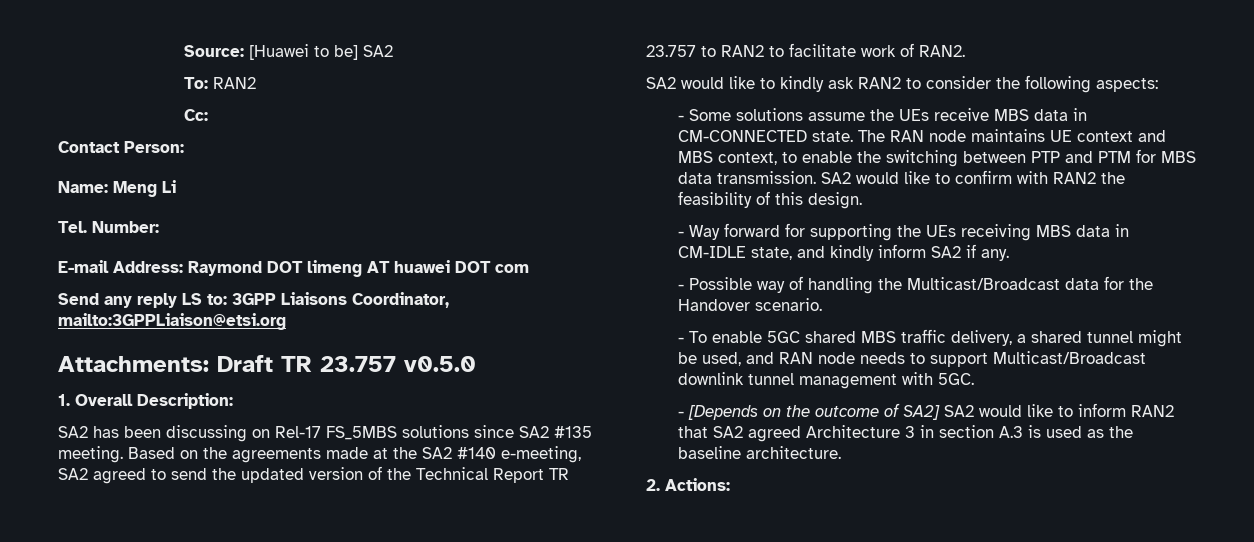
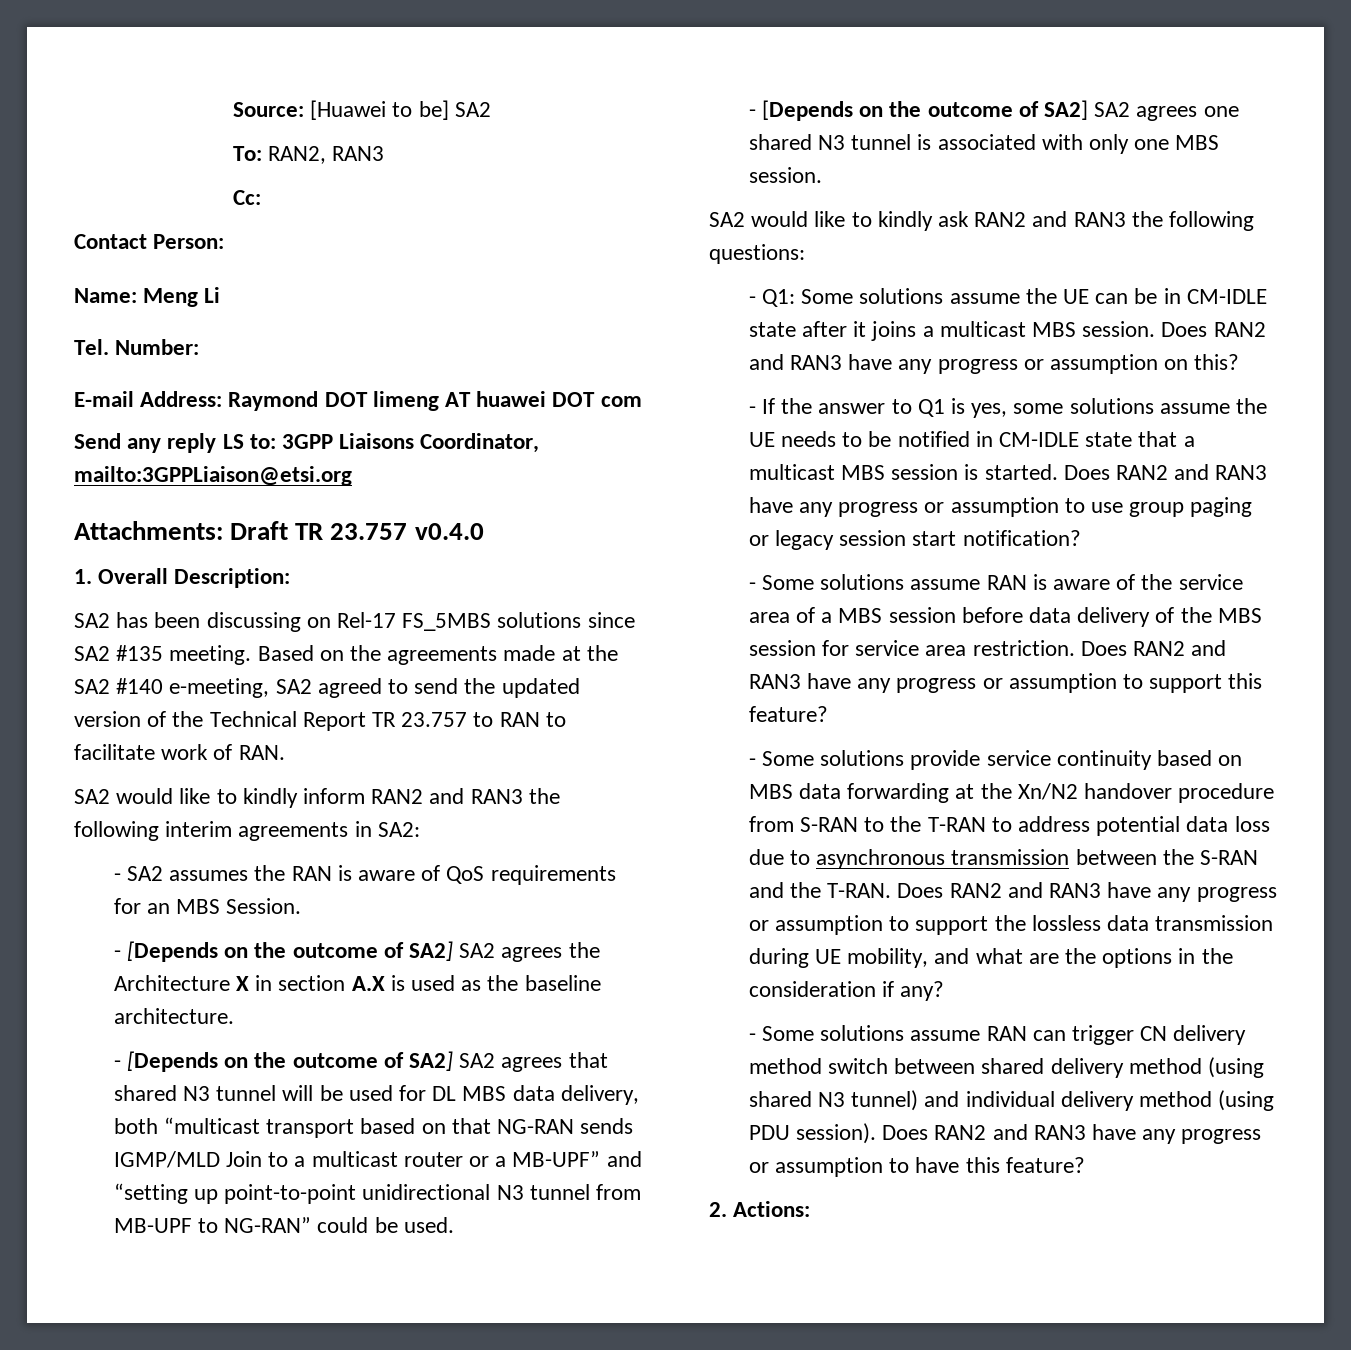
[213,77,257,89] RAN2 -> [268,146,385,164] RAN2, RAN3
[404,356,476,372] v0.5.0 -> [414,523,484,540] v0.4.0
[721,45,764,57] RAN2 -> [499,712,540,727] RAN
[919,45,965,57] [646,75,1158,93] [677,108,1087,121] [677,129,1166,142] [677,149,1196,167] [677,170,1125,184] [677,191,862,209] [677,223,1129,241] [677,244,1009,261] [677,276,1153,294] [677,298,822,311] [677,329,1182,347] [677,351,1146,367] [677,372,974,389] [677,403,1174,420] [677,425,915,442] RAN2. // SA2 would like to kindly ask RAN2 to consider the following aspects: // - Some solutions assume the UEs receive MBS data in CM-CONNECTED state. The RAN node maintains UE context and MBS context, to enable the switching between PTP and PTM for MBS data transmission. SA2 would like to confirm with RAN2 the feasibility of this design. // - Way forward for supporting the UEs receiving MBS data in CM-IDLE state, and kindly inform SA2 if any. // - Possible way of handling the Multicast/Broadcast data for the Handover scenario. // - To enable 5GC shared MBS traffic delivery, a shared tunnel might be used, and RAN node needs to support Multicast/Broadcast downlink tunnel management with 5GC. // - [Depends on the outcome of SA2] SA2 would like to inform RAN2 that SA2 agreed Architecture 3 -> [238,745,285,760] [74,788,560,808] [74,821,420,841] [113,865,616,885] [113,898,302,914] [113,941,600,962] [113,975,249,991] RAN. // SA2 would like to kindly inform RAN2 and RAN3 the following interim agreements in SA2: // - SA2 assumes the RAN is aware of QoS requirements for an MBS Session. // - [Depends on the outcome of SA2] SA2 agrees the Architecture X
[998,426,1023,438] A.3 -> [351,976,385,991] A.X
(841, 452) none -> [113,1051,608,1072] [113,1085,639,1105] [113,1117,634,1138] [113,1151,642,1168] [113,1183,641,1204] [113,1217,454,1233] [748,100,1239,121] [748,134,1220,154] [748,167,822,183] [709,211,1255,231] [709,244,805,264] [748,288,1267,307] [748,321,1266,341] [748,354,1240,374] [748,398,1268,418] [748,431,1195,447] [748,464,1268,480] [748,497,1253,517] [748,530,1081,550] [748,574,1243,590] [748,607,1262,627] [748,640,1227,656] [748,673,1263,693] [748,706,828,722] [748,750,1243,770] [748,783,1275,803] [748,816,1270,836] [748,849,1258,869] [748,882,1277,902] [748,915,1274,935] [748,948,1233,968] [748,981,945,1001] [748,1025,1247,1045] [748,1057,1264,1078] [748,1090,1275,1111] [748,1123,1262,1144] [748,1157,1085,1177] // - [Depends on the outcome of SA2] SA2 agrees that shared N3 tunnel will be used for DL MBS data delivery, both “multicast transport based on that NG-RAN sends IGMP/MLD Join to a multicast router or a MB-UPF” and “setting up point-to-point unidirectional N3 tunnel from MB-UPF to NG-RAN” could be used. // - [Depends on the outcome of SA2] SA2 agrees one shared N3 tunnel is associated with only one MBS session. // SA2 would like to kindly ask RAN2 and RAN3 the following questions: // - Q1: Some solutions assume the UE can be in CM-IDLE state after it joins a multicast MBS session. Does RAN2 and RAN3 have any progress or assumption on this? // - If the answer to Q1 is yes, some solutions assume the UE needs to be notified in CM-IDLE state that a multicast MBS session is started. Does RAN2 and RAN3 have any progress or assumption to use group paging or legacy session start notification? // - Some solutions assume RAN is aware of the service area of a MBS session before data delivery of the MBS session for service area restriction. Does RAN2 and RAN3 have any progress or assumption to support this feature? // - Some solutions provide service continuity based on MBS data forwarding at the Xn/N2 handover procedure from S-RAN to the T-RAN to address potential data loss due to asynchronous transmission between the S-RAN and the T-RAN. Does RAN2 and RAN3 have any progress or assumption to support the lossless data transmission during UE mobility, and what are the options in the consideration if any? // - Some solutions assume RAN can trigger CN delivery method switch between shared delivery method (using shared N3 tunnel) and individual delivery method (using PDU session). Does RAN2 and RAN3 have any progress or assumption to have this feature?

